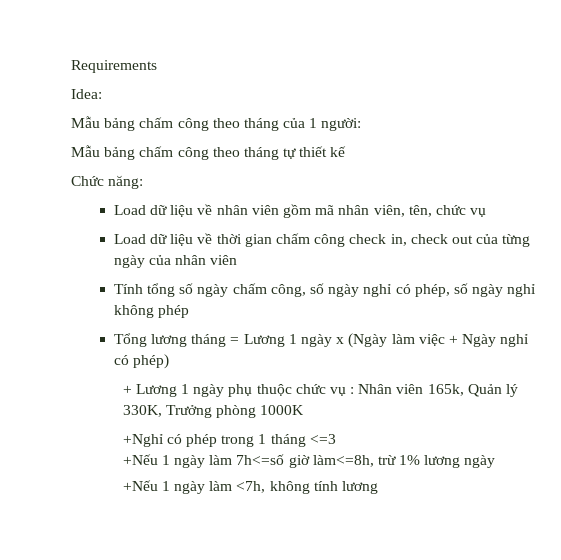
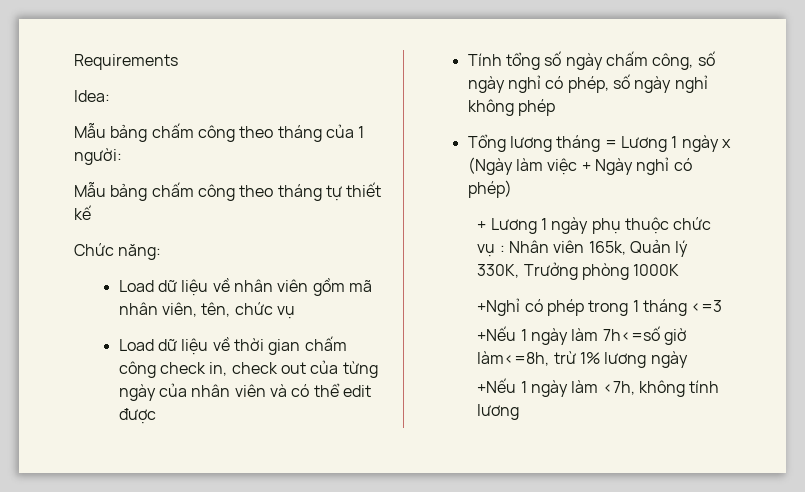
(238, 260) none -> [269,383,371,397] [118,408,156,424] và có thể edit được

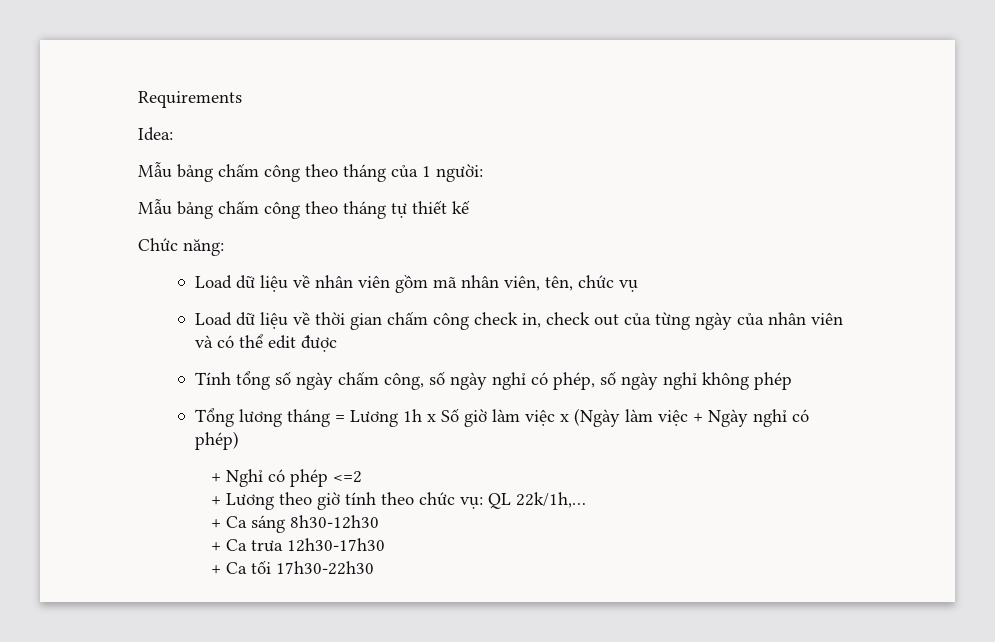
[671,135,719,152] 1 ngày -> [403,408,556,427] 1h x Số giờ làm việc
[490,217,712,234] [477,239,689,257] [477,262,680,280] [477,298,723,316] [477,326,687,345] [477,351,688,368] [477,378,720,397] [477,404,520,420] Lương 1 ngày phụ thuộc chức vụ : Nhân viên 165k, Quản lý 330K, Trưởng phòng 1000K // +Nghỉ có phép trong 1 tháng <=3 // +Nếu 1 ngày làm 7h<=số giờ làm<=8h, trừ 1% lương ngày // +Nếu 1 ngày làm <7h, không tính lương -> [226,469,363,487] [211,492,587,510] [211,515,380,533] [211,538,386,552] [211,560,375,575] Nghỉ có phép <=2 // + Lương theo giờ tính theo chức vụ: QL 22k/1h,… // + Ca sáng 8h30-12h30 // + Ca trưa 12h30-17h30 // + Ca tối 17h30-22h30

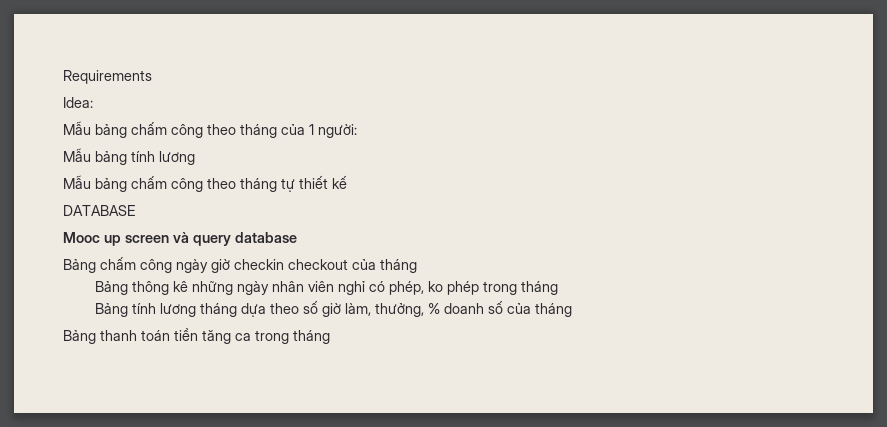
(483, 173) none -> [63,148,195,165] // Mẫu bảng tính lương
[138,238,224,256] [195,274,639,293] [195,311,844,330] [195,334,338,352] [195,371,793,390] [195,408,810,427] [195,431,240,450] [211,469,363,487] [211,492,587,510] [211,515,380,533] [211,538,386,552] [211,560,375,575] Chức năng: // Load dữ liệu về nhân viên gồm mã nhân viên, tên, chức vụ // Load dữ liệu về thời gian chấm công check in, check out của từng ngày của nhân viên và có thể edit được // Tính tổng số ngày chấm công, số ngày nghỉ có phép, số ngày nghỉ không phép // Tổng lương tháng = Lương 1h x Số giờ làm việc x (Ngày làm việc + Ngày nghỉ có phép) // + Nghỉ có phép <=2 // + Lương theo giờ tính theo chức vụ: QL 22k/1h,… // + Ca sáng 8h30-12h30 // + Ca trưa 12h30-17h30 // + Ca tối 17h30-22h30 -> [63,205,135,216] [63,232,297,246] [63,257,417,273] [94,281,558,295] [94,300,572,317] [63,327,330,344] DATABASE // Mooc up screen và query database // Bảng chấm công ngày giờ checkin checkout của tháng // Bảng thông kê những ngày nhân viên nghỉ có phép, ko phép trong tháng // Bảng tính lương tháng dựa theo số giờ làm, thưởng, % doanh số của tháng // Bảng thanh toán tiền tăng ca trong tháng

